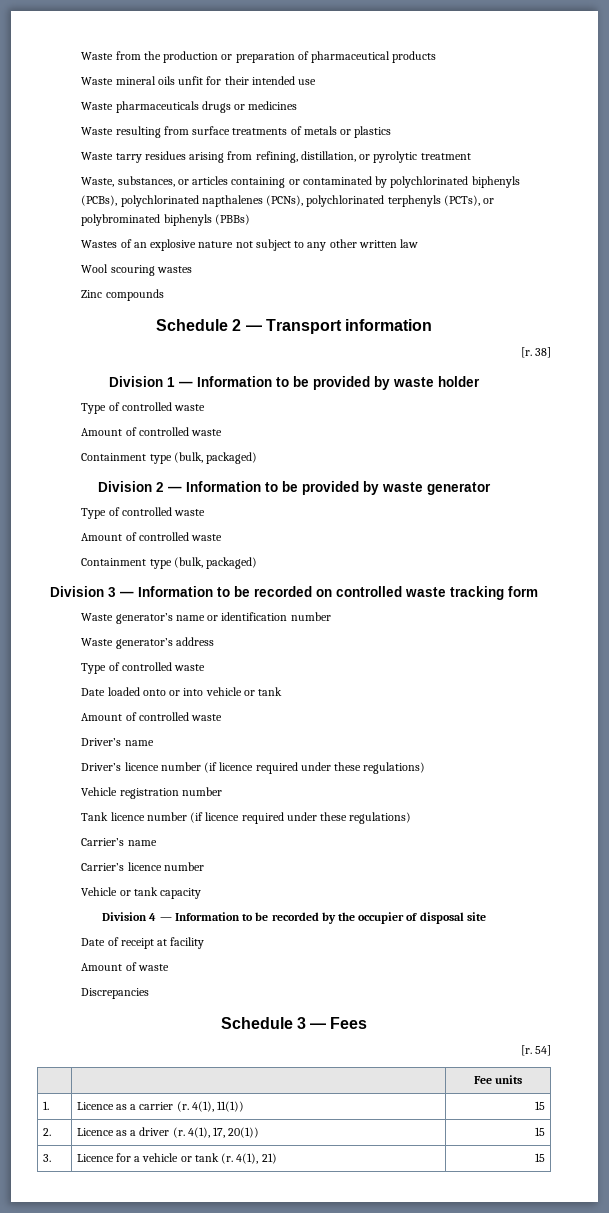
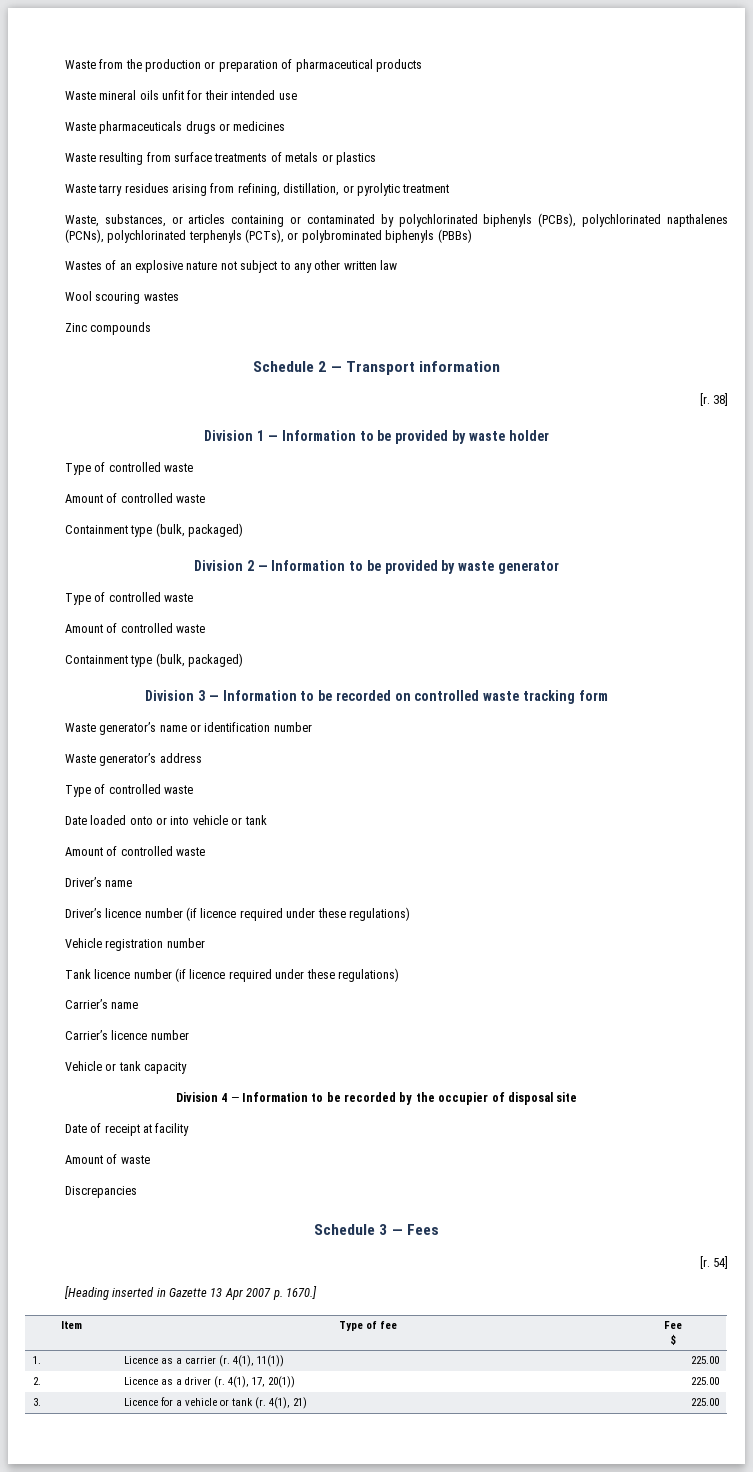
(551, 1050) // | -> [63,1286,317,1300] [60,1321,82,1329] [338,1321,397,1331] // [Heading inserted in Gazette 13 Apr 2007 p. 1670.] // Item | Type of fee
[495,1075,523,1084] units -> [669,1334,676,1345] // $
[535,1101,546,1110] 15 -> [691,1356,720,1364] 225.00
[535,1127,546,1136] 15 -> [691,1377,720,1385] 225.00
[535,1153,546,1162] 15 -> [691,1398,720,1406] 225.00

